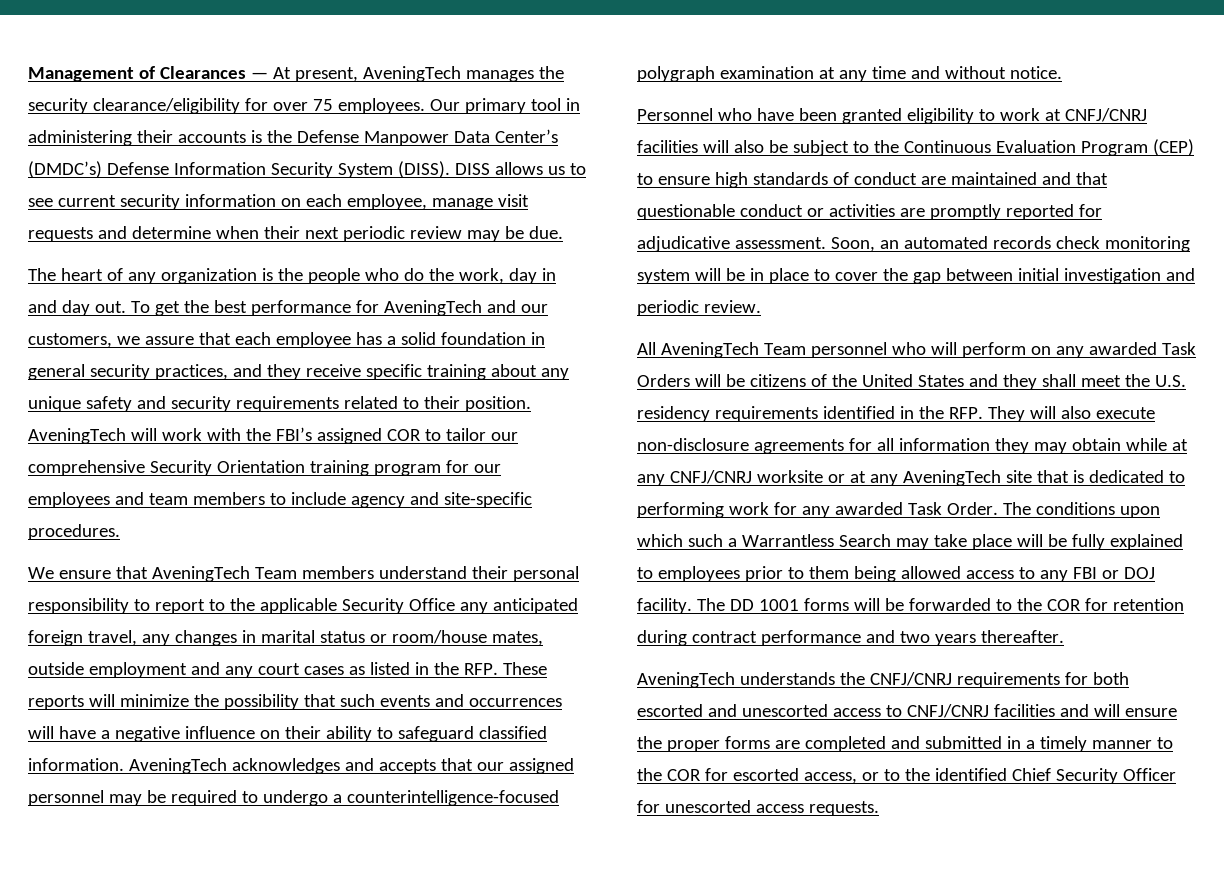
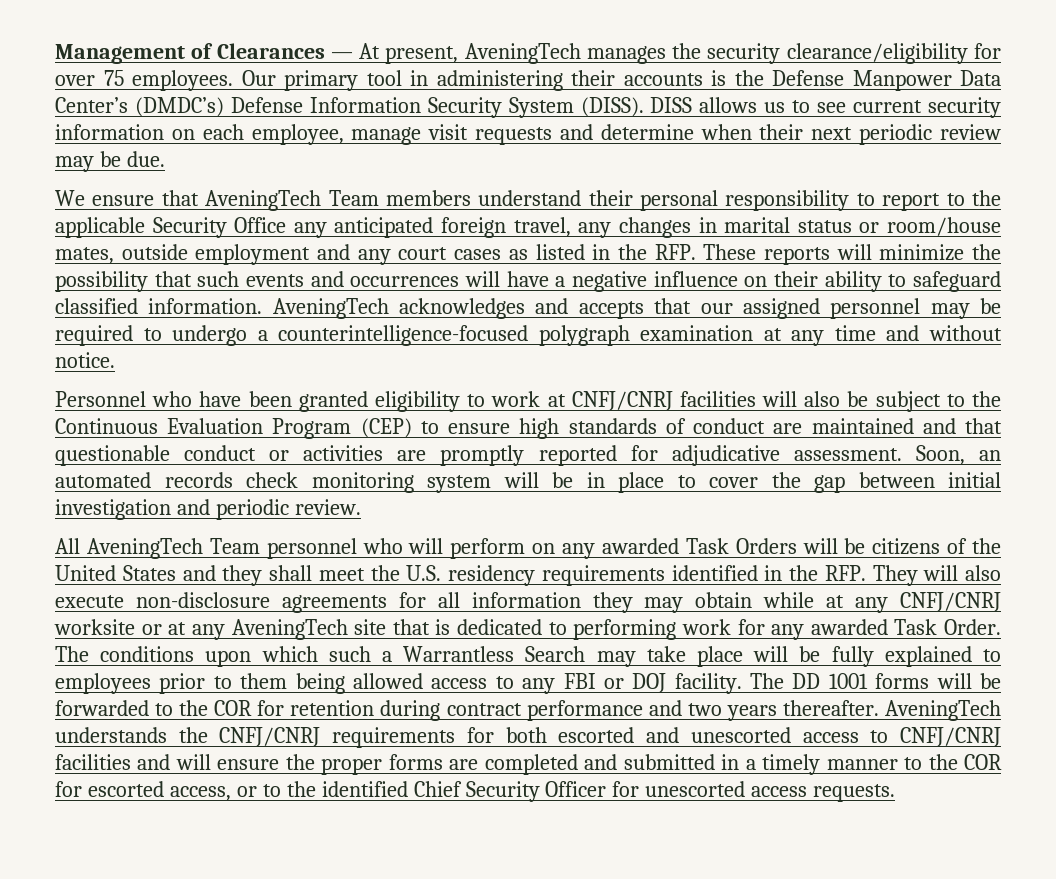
[28,268,556,284] [28,300,548,316] [28,332,545,348] [28,364,569,380] [28,396,531,412] [28,427,518,444] [28,460,501,476] [28,492,532,508] [28,524,120,540] // The heart of any organization is the people who do the work, day in and day out. To get the best performance for AveningTech and our customers, we assure that each employee has a solid foundation in general security practices, and they receive specific training about any unique safety and security requirements related to their position. AveningTech will work with the FBI’s assigned COR to tailor our comprehensive Security Orientation training program for our employees and team members to include agency and site-specific procedures. -> (165, 159) none
(1064, 636) // -> (879, 708) none

